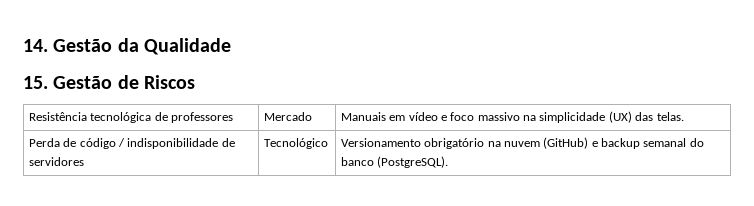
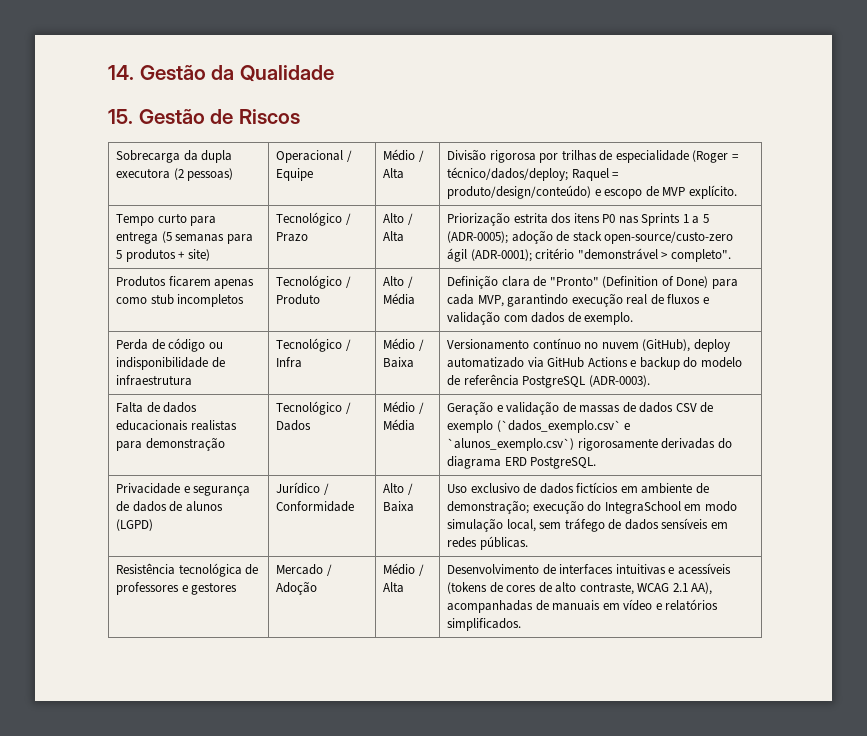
(195, 82) none -> [116,150,233,163] [116,168,234,181] [276,150,352,163] [276,168,314,181] [383,149,424,162] [383,168,405,179] [447,149,739,163] [447,167,620,181] [447,185,737,199] [116,213,217,226] [116,231,253,244] [116,249,210,262] [276,212,351,226] [276,232,309,242] [383,213,413,225] [383,231,405,242] [447,212,709,226] [447,230,734,244] [447,248,731,262] [116,276,255,289] [116,294,245,307] [276,275,351,289] [276,294,321,305] [383,276,413,288] [383,293,416,305] [447,275,738,289] [447,293,709,307] [447,311,634,325] [116,338,223,352] [116,357,225,370] [116,375,193,386] [276,338,351,352] [276,357,303,368] [383,338,424,351] [383,357,415,368] [447,338,730,352] [447,357,742,370] [447,374,650,388] [116,402,198,413] [116,420,237,431] [116,437,225,451] [276,401,351,415] [276,420,312,431] [383,401,424,414] [383,419,416,431] [447,401,714,415] [447,420,631,433] [447,438,732,451] [447,456,597,469] [116,483,251,496] [116,501,223,512] [116,519,154,531] [276,482,329,495] [276,501,355,512] [383,483,413,495] [383,501,415,512] [447,482,709,494] [447,500,737,514] [447,518,728,532] [447,536,528,550] // Sobrecarga da dupla executora (2 pessoas) | Operacional / Equipe | Médio / Alta | Divisão rigorosa por trilhas de especialidade (Roger = técnico/dados/deploy; Raquel = produto/design/conteúdo) e escopo de MVP explícito. // Tempo curto para entrega (5 semanas para 5 produtos + site) | Tecnológico / Prazo | Alto / Alta | Priorização estrita dos itens P0 nas Sprints 1 a 5 (ADR-0005); adoção de stack open-source/custo-zero ágil (ADR-0001); critério "demonstrável > completo". // Produtos ficarem apenas como stub incompletos | Tecnológico / Produto | Alto / Média | Definição clara de "Pronto" (Definition of Done) para cada MVP, garantindo execução real de fluxos e validação com dados de exemplo. // Perda de código ou indisponibilidade de infraestrutura | Tecnológico / Infra | Médio / Baixa | Versionamento contínuo no nuvem (GitHub), deploy automatizado via GitHub Actions e backup do modelo de referência PostgreSQL (ADR-0003). // Falta de dados educacionais realistas para demonstração | Tecnológico / Dados | Médio / Média | Geração e validação de massas de dados CSV de exemplo (`dados_exemplo.csv` e `alunos_exemplo.csv`) rigorosamente derivadas do diagrama ERD PostgreSQL. // Privacidade e segurança de dados de alunos (LGPD) | Jurídico / Conformidade | Alto / Baixa | Uso exclusivo de dados fictícios em ambiente de demonstração; execução do IntegraSchool em modo simulação local, sem tráfego de dados sensíveis em redes públicas.
(233, 117) none -> [181,582,238,595] e gestores
[340,111,684,123] [28,138,235,149] [28,157,84,166] [263,138,328,149] [340,137,704,149] [340,156,449,168] | Manuais em vídeo e foco massivo na simplicidade (UX) das telas. // Perda de código / indisponibilidade de servidores | Tecnológico | Versionamento obrigatório na nuvem (GitHub) e backup semanal do banco (PostgreSQL). -> [326,564,332,576] [276,581,318,595] [383,563,424,576] [383,582,405,593] [447,563,731,575] [447,582,713,595] [447,599,719,613] [447,618,522,631] / Adoção | Médio / Alta | Desenvolvimento de interfaces intuitivas e acessíveis (tokens de cores de alto contraste, WCAG 2.1 AA), acompanhadas de manuais em vídeo e relatórios simplificados.

